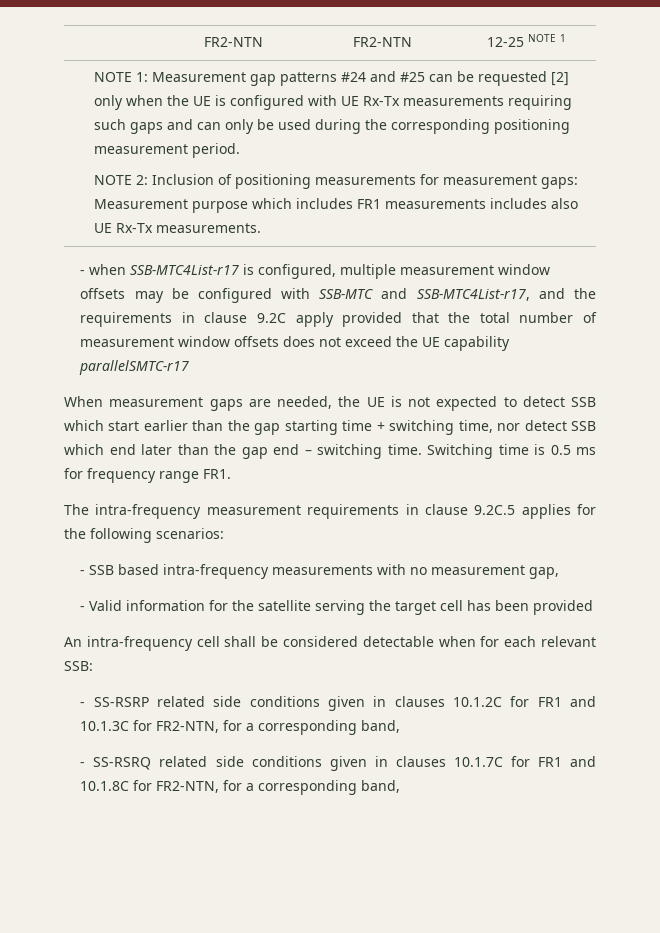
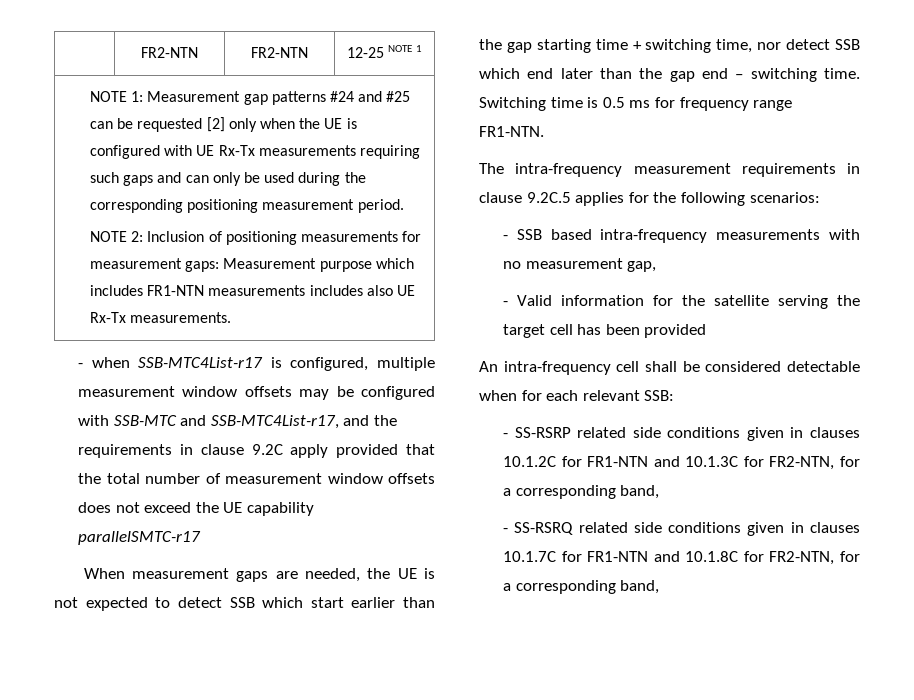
[356,199,381,209] FR1 -> [147,285,205,296] FR1-NTN
[203,469,231,479] FR1. -> [479,126,544,137] FR1-NTN.
[537,697,562,707] FR1 -> [587,456,649,467] FR1-NTN
[537,757,562,767] FR1 -> [587,551,649,562] FR1-NTN

